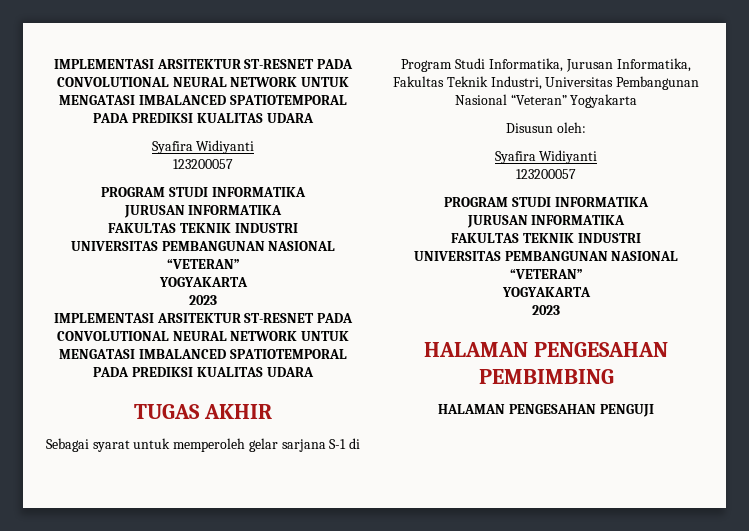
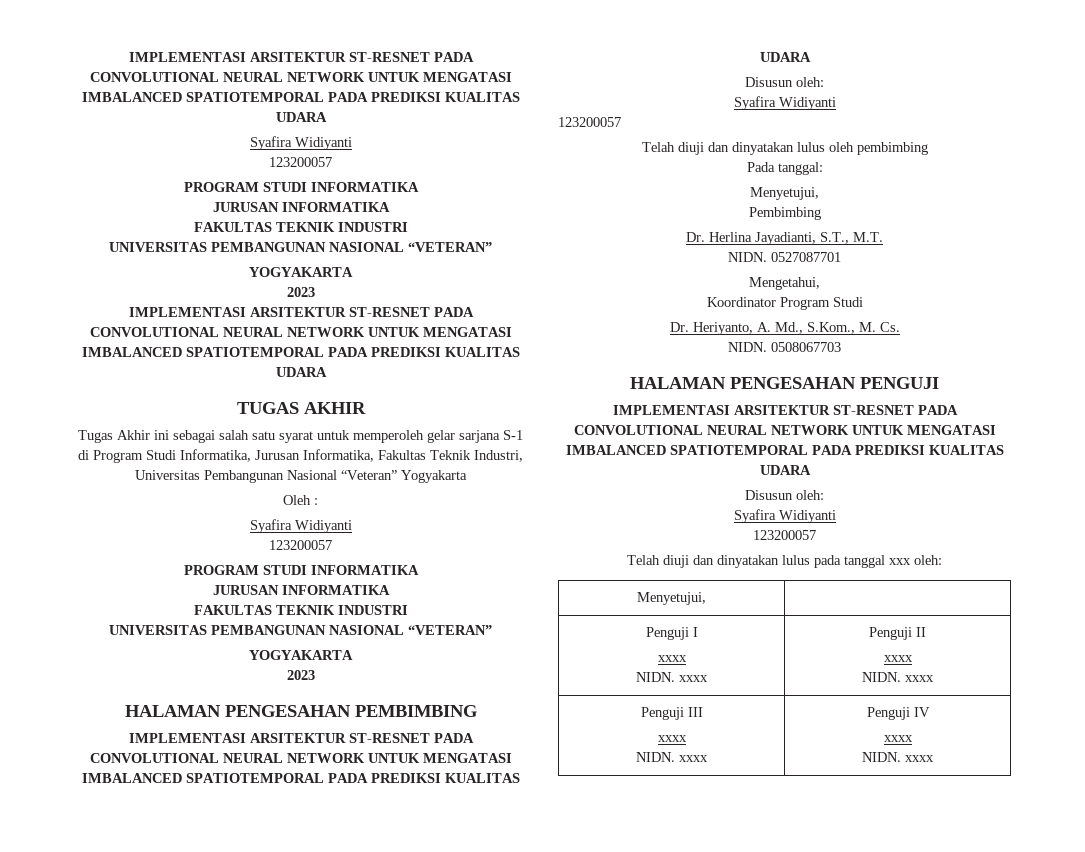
[45,438,89,452] Sebagai -> [78,430,275,443] Tugas Akhir ini sebagai salah satu
[506,122,586,133] Disusun oleh: -> [283,495,318,505] Oleh :
[438,404,654,417] HALAMAN PENGESAHAN PENGUJI -> [128,733,474,743] [89,753,512,763] [81,773,520,783] [759,52,811,62] [745,77,824,87] [733,96,836,110] [558,117,621,127] [641,142,928,155] [746,162,823,175] [750,187,819,200] [748,207,821,220] [686,232,883,245] [728,252,841,262] [749,277,820,290] [706,297,863,310] [669,322,900,335] [728,342,841,352] [630,377,939,389] [612,405,958,415] [573,425,996,435] [565,445,1004,455] [759,465,811,475] [745,490,824,500] [733,509,836,523] [753,530,816,540] [627,555,942,568] [637,592,706,605] [645,627,698,640] [657,655,687,662] [636,672,708,682] [869,627,926,640] [883,655,913,662] [862,672,934,682] [640,707,703,720] [657,735,687,742] [636,752,708,762] [866,707,930,720] [883,735,913,742] [862,752,934,762] IMPLEMENTASI ARSITEKTUR ST-RESNET PADA CONVOLUTIONAL NEURAL NETWORK UNTUK MENGATASI IMBALANCED SPATIOTEMPORAL PADA PREDIKSI KUALITAS UDARA // Disusun oleh: // Syafira Widiyanti // 123200057 // Telah diuji dan dinyatakan lulus oleh pembimbing // Pada tanggal: // Menyetujui, // Pembimbing // Dr. Herlina Jayadianti, S.T., M.T. // NIDN. 0527087701 // Mengetahui, // Koordinator Program Studi // Dr. Heriyanto, A. Md., S.Kom., M. Cs. // NIDN. 0508067703 // HALAMAN PENGESAHAN PENGUJI // IMPLEMENTASI ARSITEKTUR ST-RESNET PADA CONVOLUTIONAL NEURAL NETWORK UNTUK MENGATASI IMBALANCED SPATIOTEMPORAL PADA PREDIKSI KUALITAS UDARA // Disusun oleh: // Syafira Widiyanti // 123200057 // Telah diuji dan dinyatakan lulus pada tanggal xxx oleh: // Menyetujui, | // Penguji I // xxxx // NIDN. xxxx | Penguji II // xxxx // NIDN. xxxx // Penguji III // xxxx // NIDN. xxxx | Penguji IV // xxxx // NIDN. xxxx

